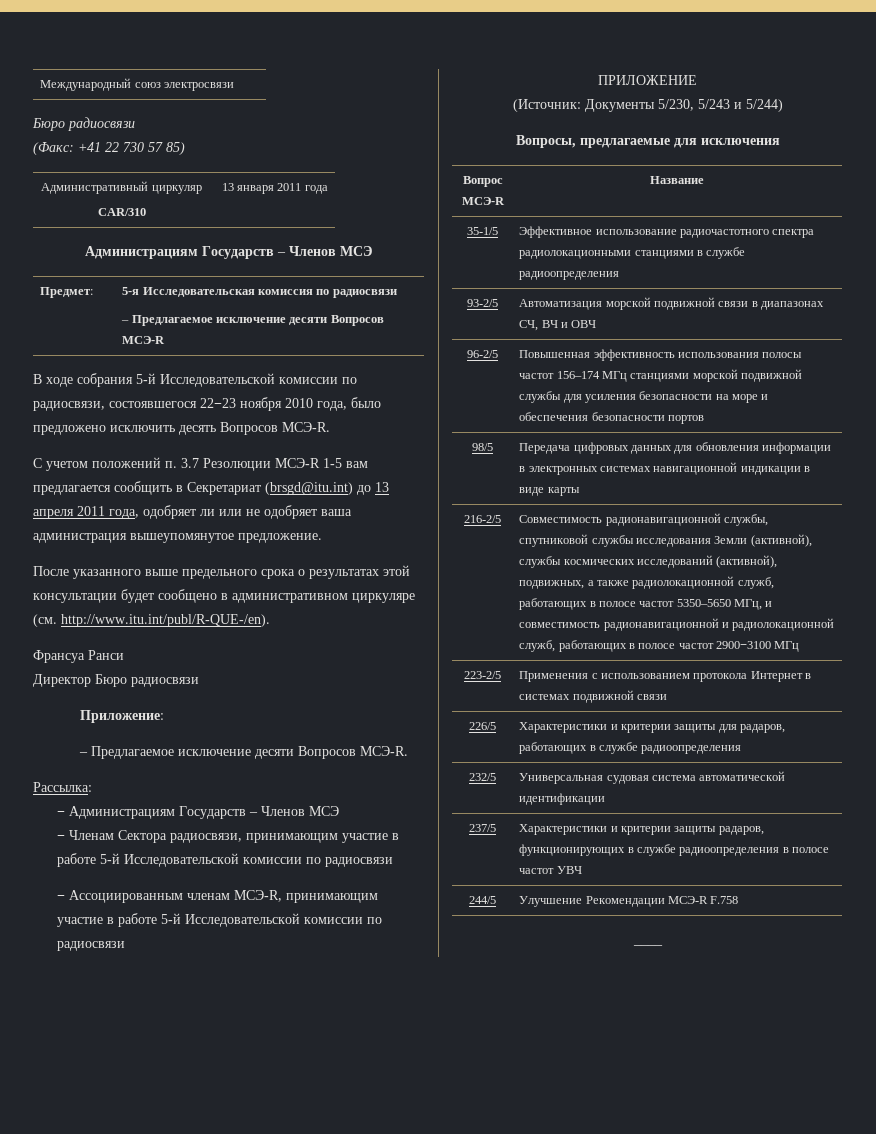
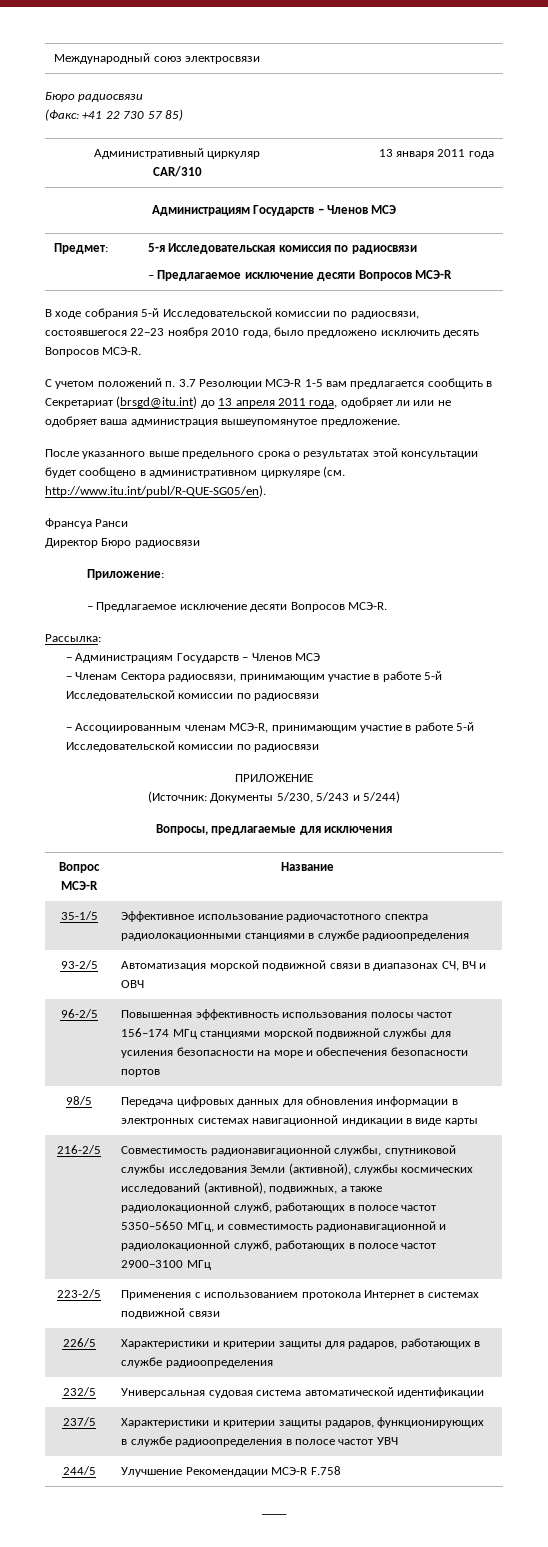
[61,614,270,627] http://www.itu.int/publ/R-QUE-/en). -> [45,485,266,497] http://www.itu.int/publ/R-QUE-SG05/en).

